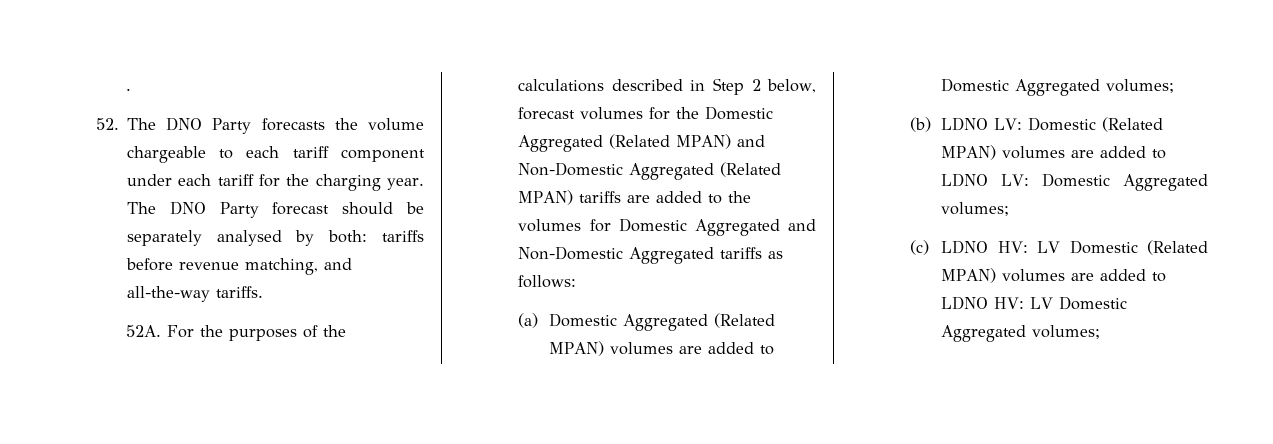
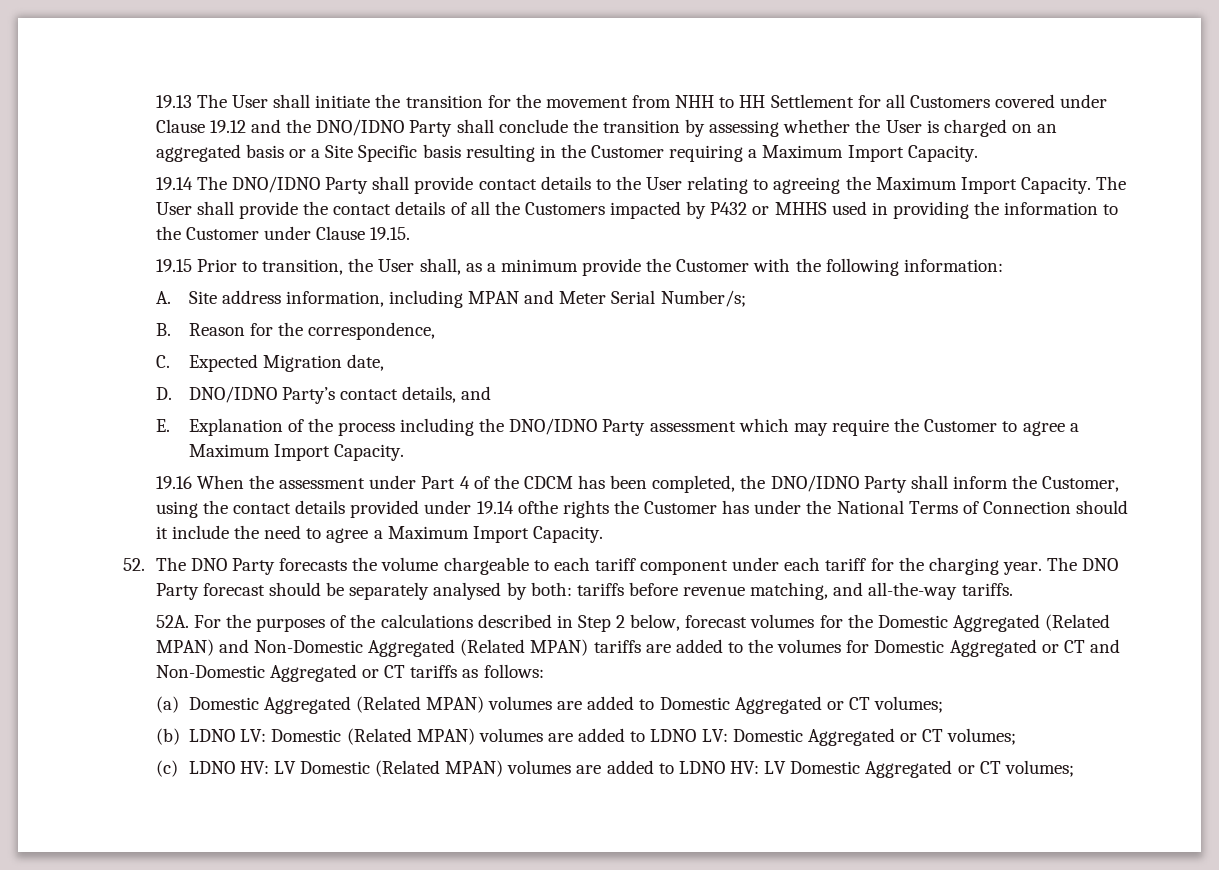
[126,88,132,91] . -> [155,94,1108,108] [155,119,1058,137] [155,144,978,162] [155,176,1127,194] [155,201,1119,219] [155,226,411,240] [155,258,1003,276] [155,290,746,308] [155,322,435,340] [155,354,384,372] [155,386,492,404] [155,418,1079,436] [188,444,404,461] [155,475,1120,493] [155,500,1129,518] [155,525,603,543] 19.13 The User shall initiate the transition for the movement from NHH to HH Settlement for all Customers covered under Clause 19.12 and the DNO/IDNO Party shall conclude the transition by assessing whether the User is charged on an aggregated basis or a Site Specific basis resulting in the Customer requiring a Maximum Import Capacity. // 19.14 The DNO/IDNO Party shall provide contact details to the User relating to agreeing the Maximum Import Capacity. The User shall provide the contact details of all the Customers impacted by P432 or MHHS used in providing the information to the Customer under Clause 19.15. // 19.15 Prior to transition, the User shall, as a minimum provide the Customer with the following information: // A. Site address information, including MPAN and Meter Serial Number/s; // B. Reason for the correspondence, // C. Expected Migration date, // D. DNO/IDNO Party’s contact details, and // E. Explanation of the process including the DNO/IDNO Party assessment which may require the Customer to agree a Maximum Import Capacity. // 19.16 When the assessment under Part 4 of the CDCM has been completed, the DNO/IDNO Party shall inform the Customer, using the contact details provided under 19.14 ofthe rights the Customer has under the National Terms of Connection should it include the need to agree a Maximum Import Capacity.
[788,219,816,231] [518,246,715,264] and Non-Domestic Aggregated -> [1041,639,1120,653] [155,664,406,682] or CT and Non-Domestic Aggregated or CT
(1101, 87) none -> [826,697,871,710] or CT
(1208, 182) none -> [899,729,944,742] or CT
(1027, 333) none -> [957,761,1001,774] or CT

